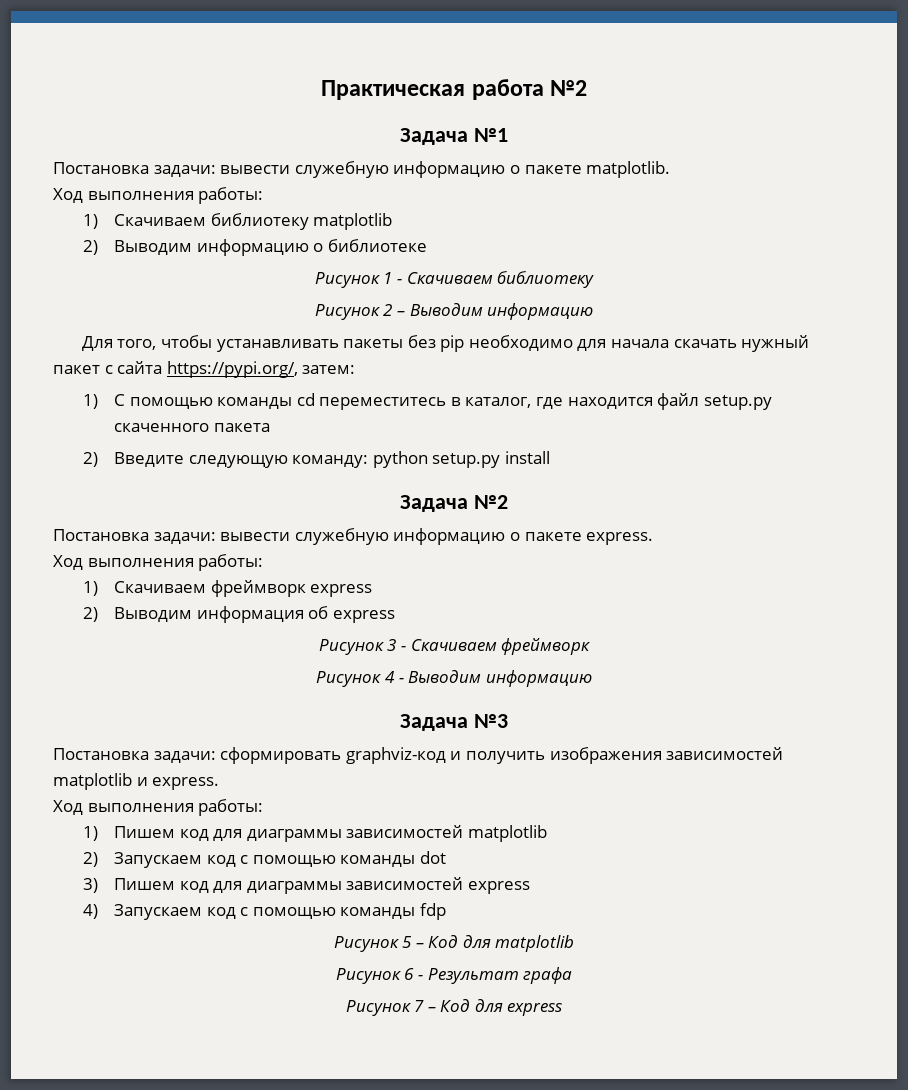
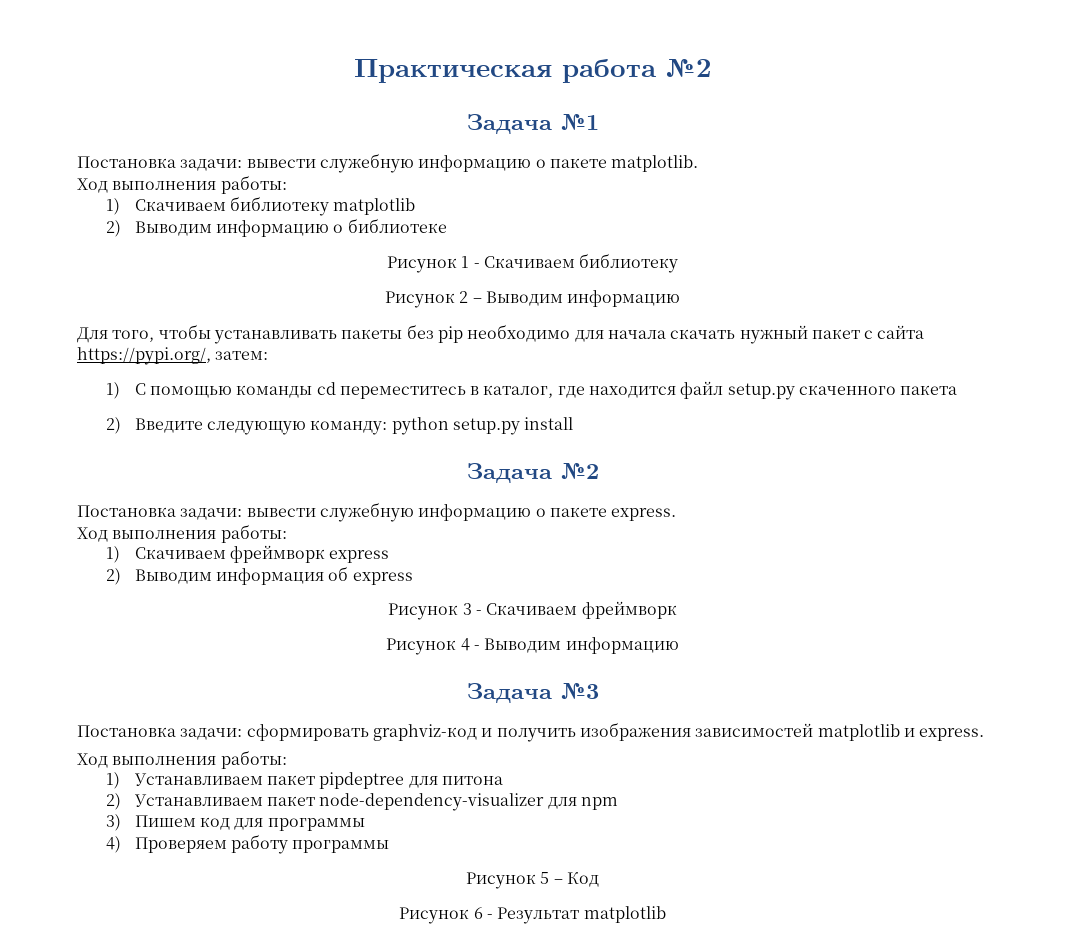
[113,825,547,842] [83,851,446,868] [83,877,530,894] [83,903,446,920] Пишем код для диаграммы зависимостей matplotlib // 2) Запускаем код с помощью команды dot // 3) Пишем код для диаграммы зависимостей express // 4) Запускаем код с помощью команды fdp -> [133,772,503,789] [105,793,618,811] [105,814,365,831] [105,834,390,854] Устанавливаем пакет pipdeptree для питона // 2) Устанавливаем пакет node-dependency-visualizer для npm // 3) Пишем код для программы // 4) Проверяем работу программы
[462,935,575,952] для matplotlib -> (599, 879) none
[523,967,573,984] [345,999,563,1016] графа // Рисунок 7 – Код для express -> [583,906,666,923] matplotlib

